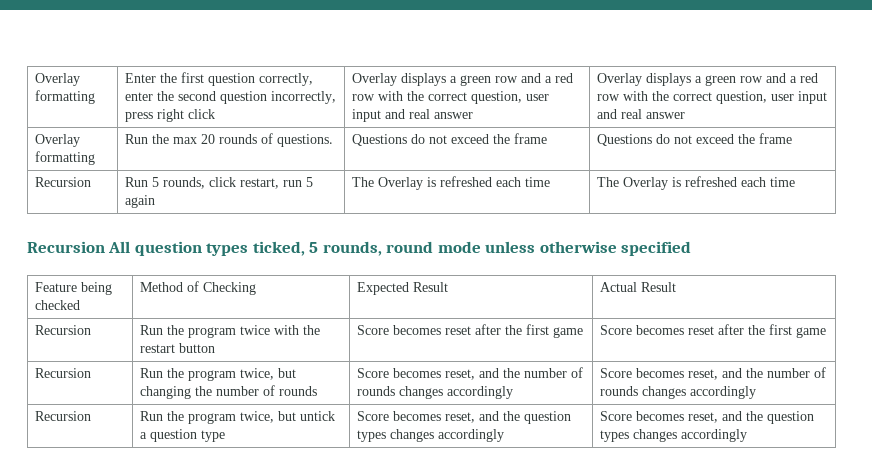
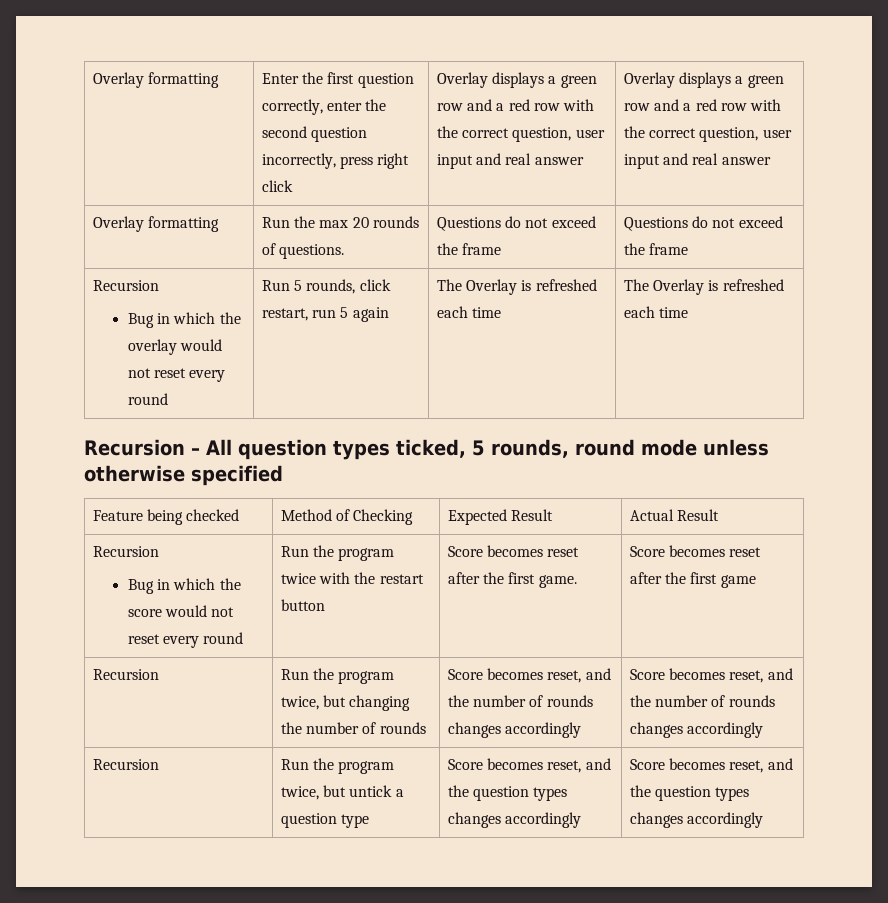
(92, 182) none -> [127,312,241,328] [127,339,222,355] [127,368,226,382] [127,393,168,405] // Bug in which the overlay would not reset every round
(105, 247) none -> [191,448,200,455] –
(92, 330) none -> [127,578,241,594] [127,605,235,617] [127,632,244,648] // Bug in which the score would not reset every round
[553,327,584,338] game -> [538,575,577,588] game.

